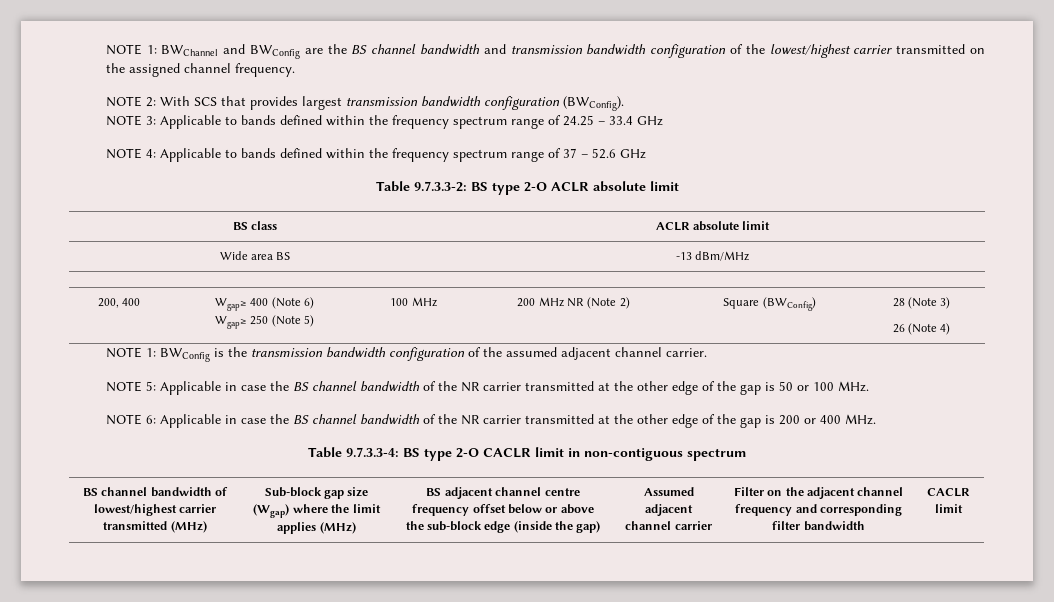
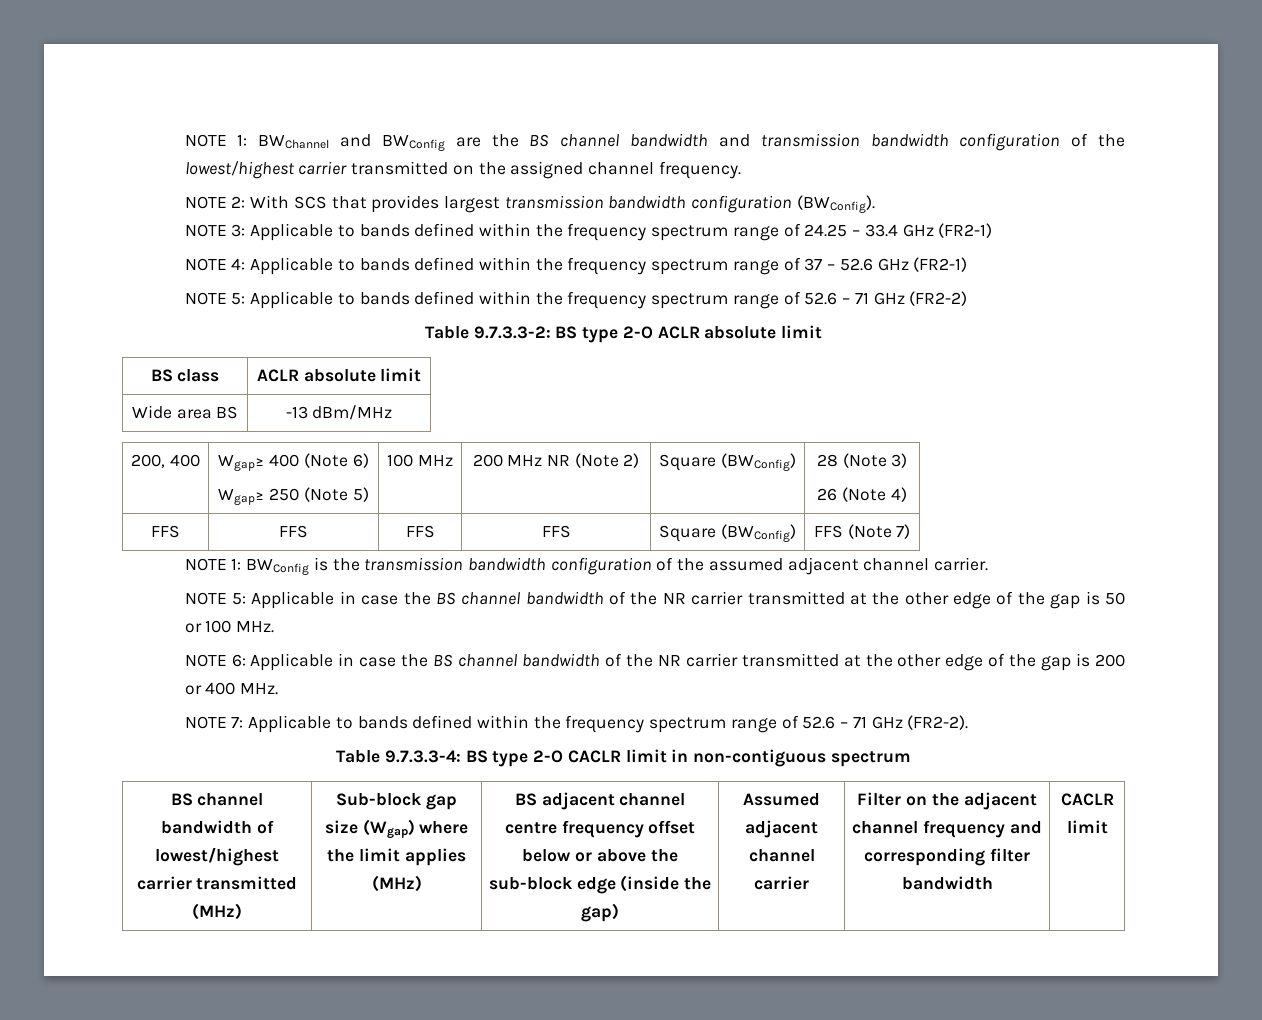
(663, 121) none -> [938,223,993,238] (FR2-1)
(646, 154) none -> [913,257,968,272] [184,291,968,309] (FR2-1) // NOTE 5: Applicable to bands defined within the frequency spectrum range of 52.6 – 71 GHz (FR2-2)
(951, 329) none -> [151,525,180,538] [279,525,308,538] [405,525,435,538] [541,525,571,538] [659,524,796,542] [813,524,911,539] // FFS | FFS | FFS | FFS | Square (BWConfig) | FFS (Note 7)
(876, 419) none -> [184,715,969,733] // NOTE 7: Applicable to bands defined within the frequency spectrum range of 52.6 – 71 GHz (FR2-2).

